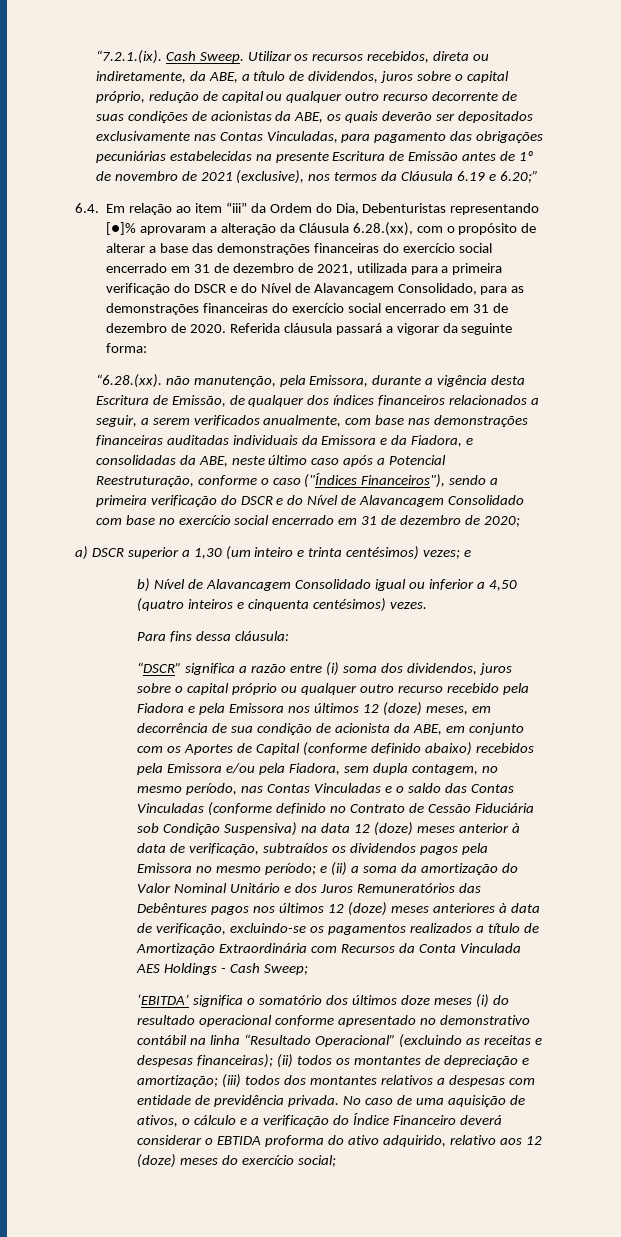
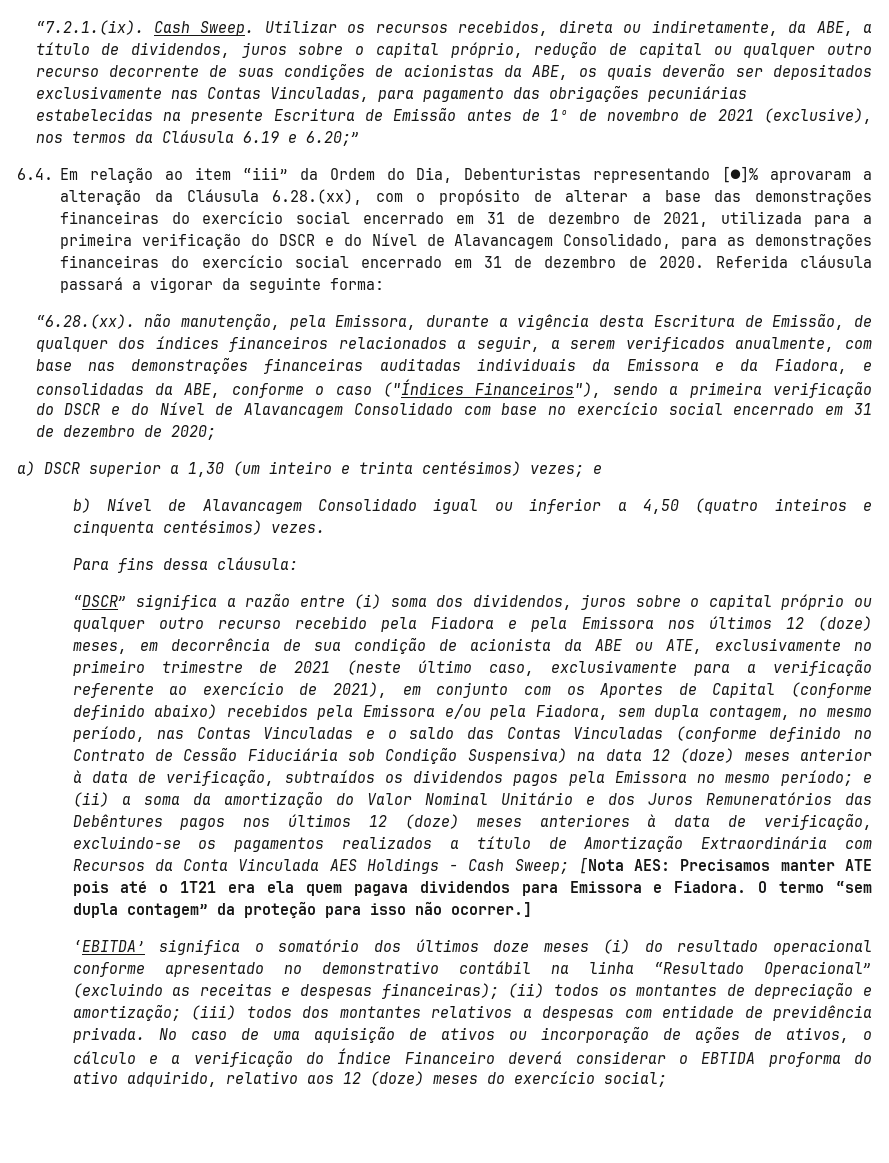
[231,455,447,467] [95,476,194,487] neste último caso após a Potencial Reestruturação, -> (221, 390) none
[412,724,442,735] ABE, -> [594,638,873,654] [72,659,873,676] [72,682,388,698] ABE ou ATE, exclusivamente no primeiro trimestre de 2021 (neste último caso, exclusivamente para a verificação referente ao exercício de 2021),
(309, 969) none -> [578,857,872,874] [72,881,873,896] [72,901,532,919] [Nota AES: Precisamos manter ATE pois até o 1T21 era ela quem pagava dividendos para Emissora e Fiadora. O termo “sem dupla contagem” da proteção para isso não ocorrer.]
(525, 1100) none -> [440,1026,772,1043] ativos ou incorporação de ações de

